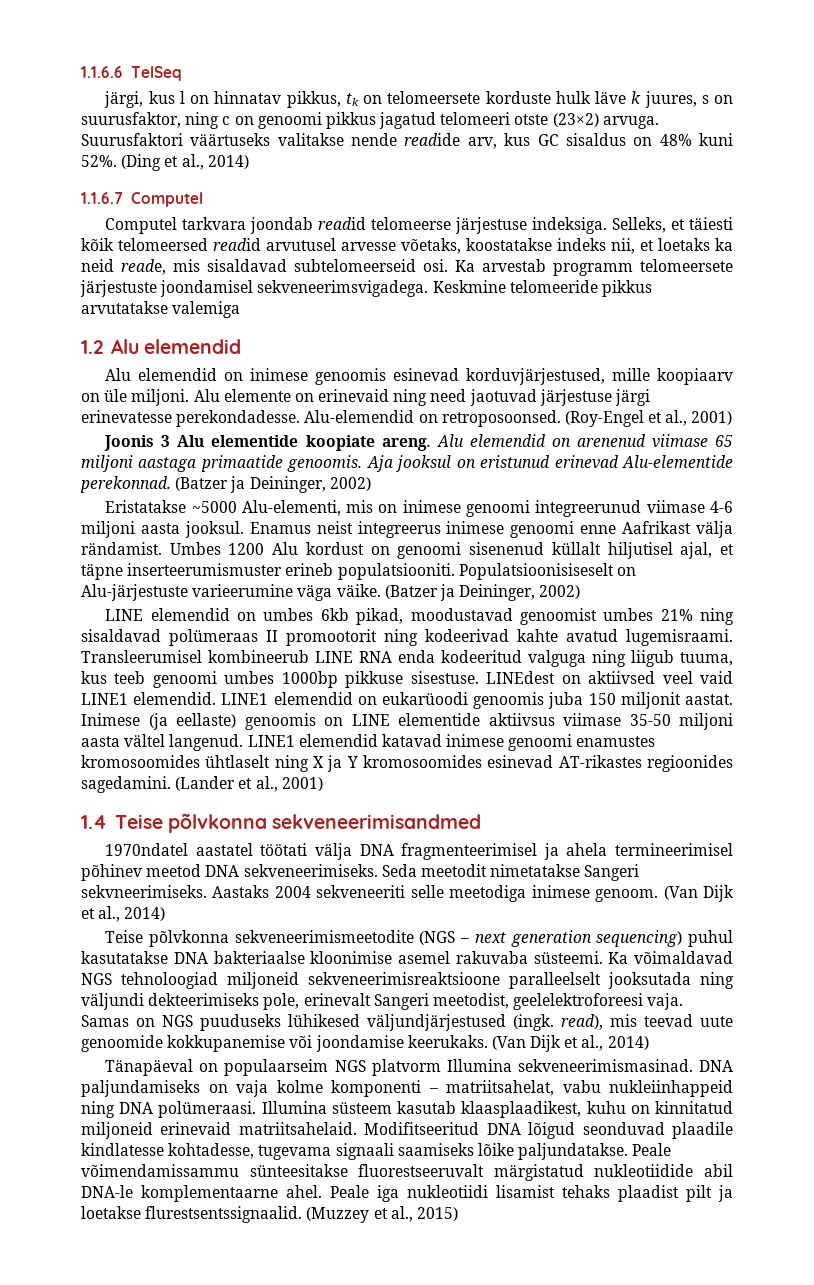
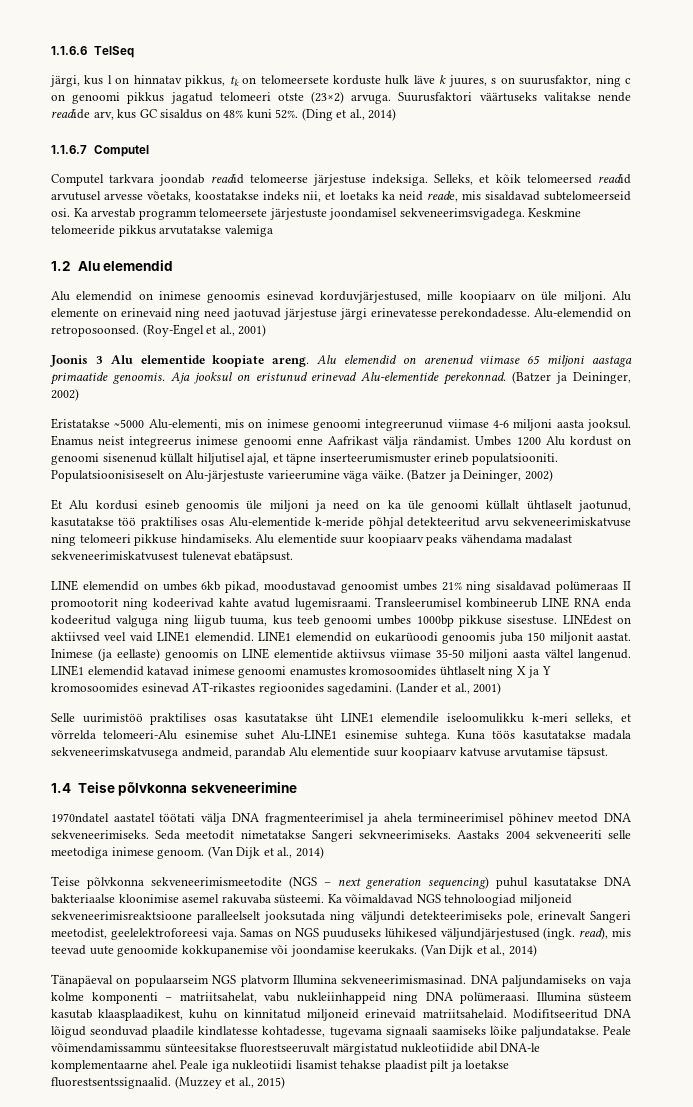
[689,217,734,230] täiesti -> (490, 179) none
(581, 592) none -> [51,499,631,512] [51,517,631,529] [51,534,573,546] [51,551,294,563] // Et Alu kordusi esineb genoomis üle miljoni ja need on ka üle genoomi küllalt ühtlaselt jaotunud, kasutatakse töö praktilises osas Alu-elementide k-meride põhjal detekteeritud arvu sekveneerimiskatvuse ning telomeeri pikkuse hindamiseks. Alu elementide suur koopiaarv peaks vähendama madalast sekveneerimiskatvusest tulenevat ebatäpsust.
(323, 784) none -> [51,712,631,725] [51,729,631,742] [51,747,608,759] // Selle uurimistöö praktilises osas kasutatakse üht LINE1 elemendile iseloomulikku k-meri selleks, et võrrelda telomeeri-Alu esinemise suhet Alu-LINE1 esinemise suhtega. Kuna töös kasutatakse madala sekveneerimskatvusega andmeid, parandab Alu elementide suur koopiaarv katvuse arvutamise täpsust.
[272,814,482,829] sekveneerimisandmed -> [190,782,297,793] sekveneerimine
[148,993,260,1006] dekteerimiseks -> [409,911,502,921] detekteerimiseks
[562,1185,610,1198] tehaks -> [340,1060,382,1069] tehakse
[145,1206,303,1223] flurestsentssignaalid. -> [51,1077,171,1089] fluorestsentssignaalid.

